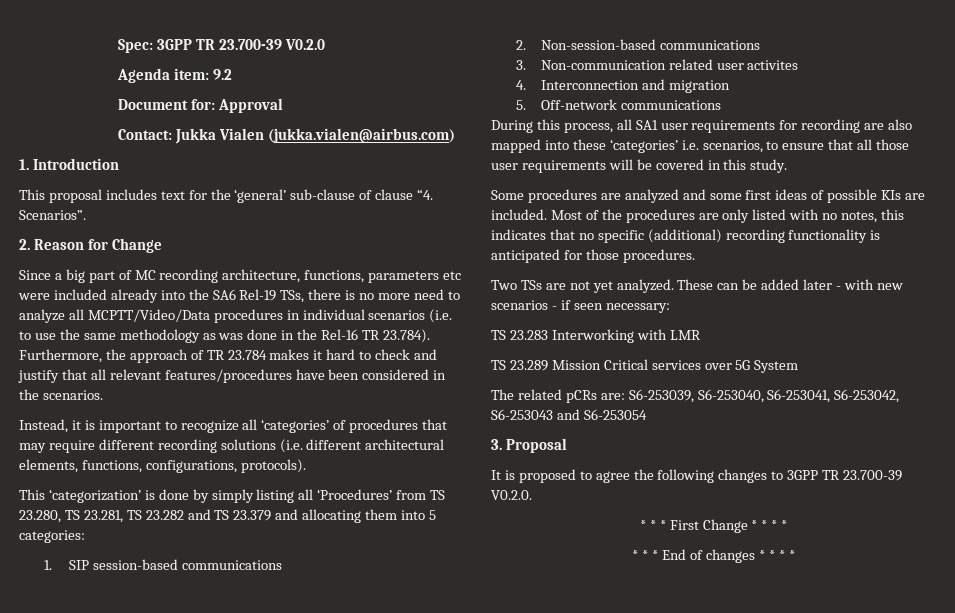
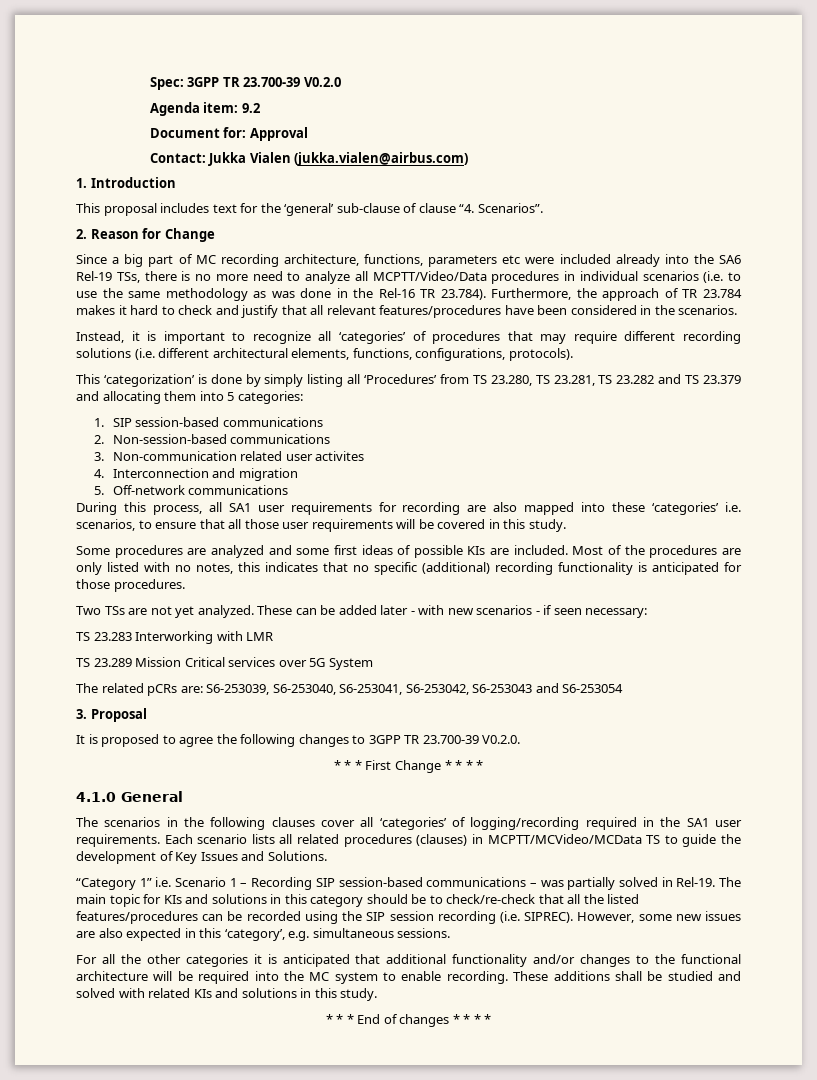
(788, 525) none -> [76,791,183,802] [76,817,743,830] [76,834,742,847] [76,851,327,864] [76,877,741,890] [76,894,640,907] [76,911,741,924] [76,928,451,941] [76,954,741,967] [76,971,741,984] [76,988,378,1001] // 4.1.0 General // The scenarios in the following clauses cover all ‘categories’ of logging/recording required in the SA1 user requirements. Each scenario lists all related procedures (clauses) in MCPTT/MCVideo/MCData TS to guide the development of Key Issues and Solutions. // “Category 1” i.e. Scenario 1 – Recording SIP session-based communications – was partially solved in Rel-19. The main topic for KIs and solutions in this category should be to check/re-check that all the listed features/procedures can be recorded using the SIP session recording (i.e. SIPREC). However, some new issues are also expected in this ‘category’, e.g. simultaneous sessions. // For all the other categories it is anticipated that additional functionality and/or changes to the functional architecture will be required into the MC system to enable recording. These additions shall be studied and solved with related KIs and solutions in this study.

